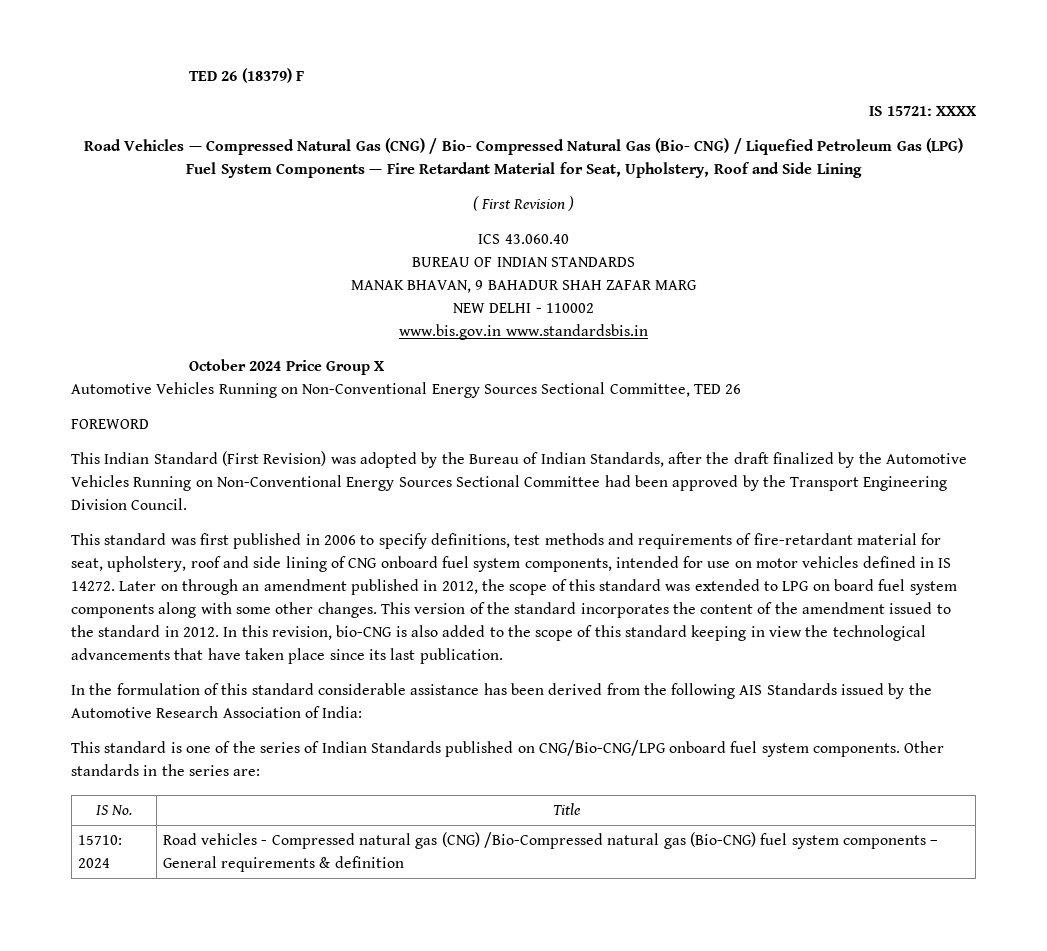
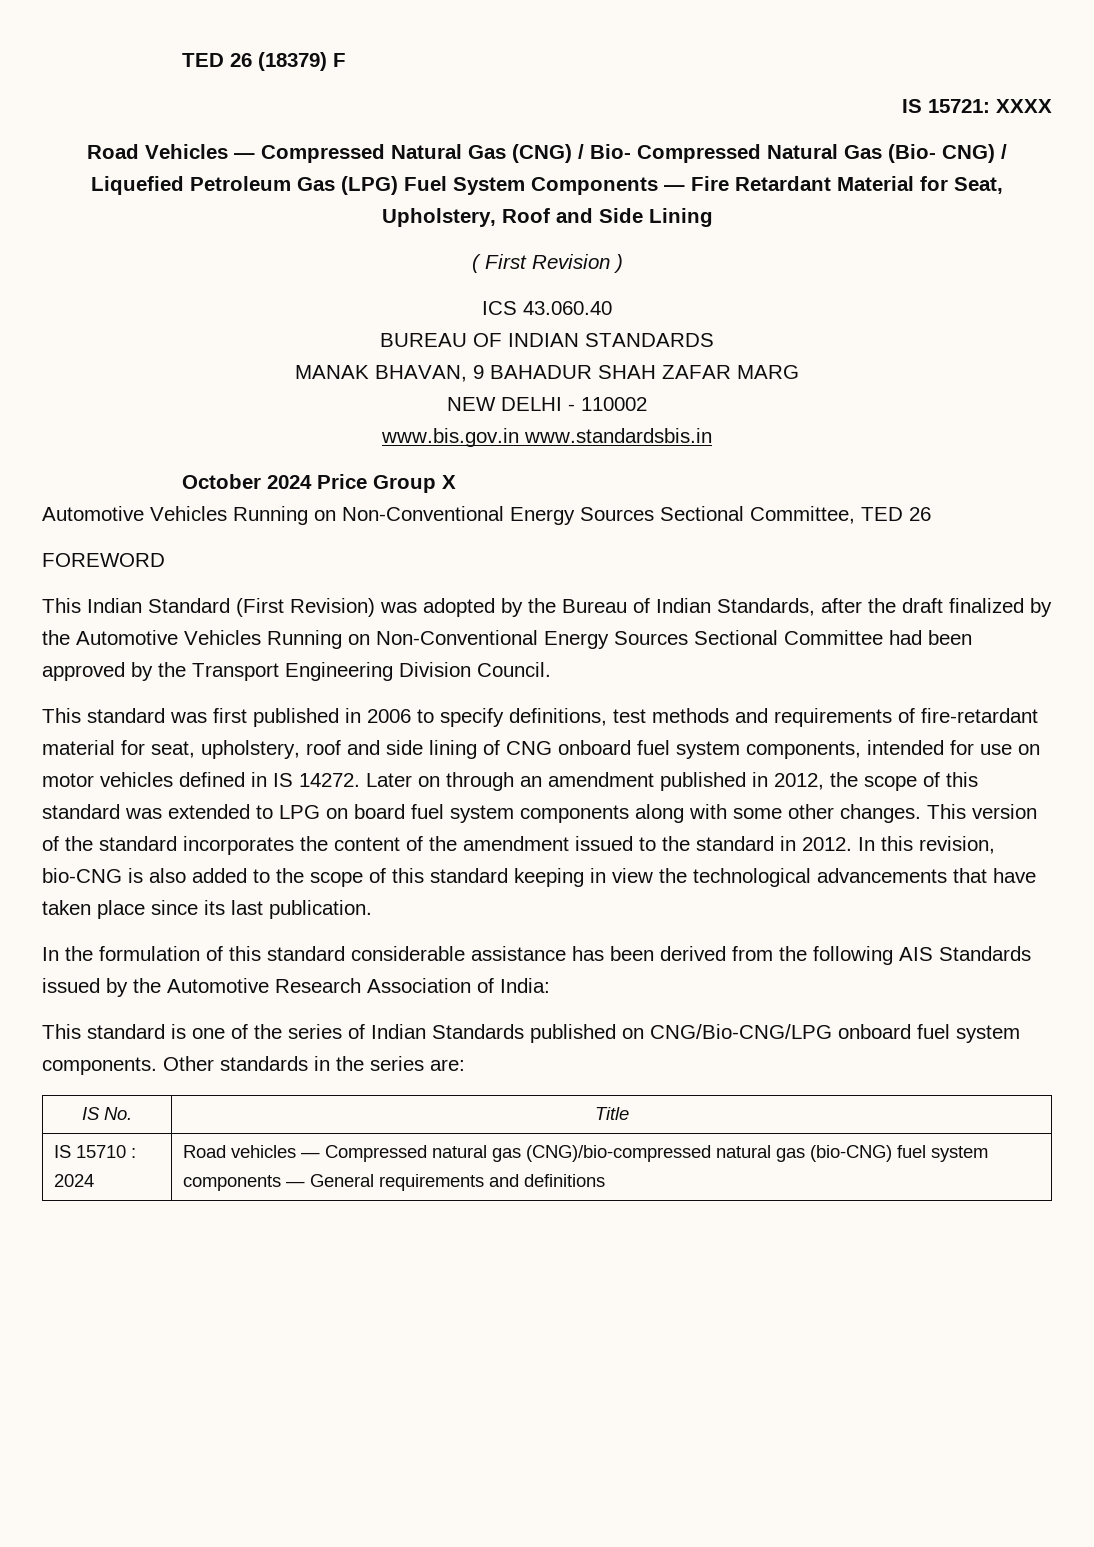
[77,835,122,845] 15710: -> [54,1145,137,1158] IS 15710 :
[261,840,268,845] - -> [301,1152,321,1158] —
[441,832,939,849] (CNG) /Bio-Compressed natural gas (Bio-CNG) fuel system components – -> [526,1145,989,1162] [183,1175,306,1191] (CNG)/bio-compressed natural gas (bio-CNG) fuel system components —
[319,856,404,868] & definition -> [489,1174,606,1187] and definitions

